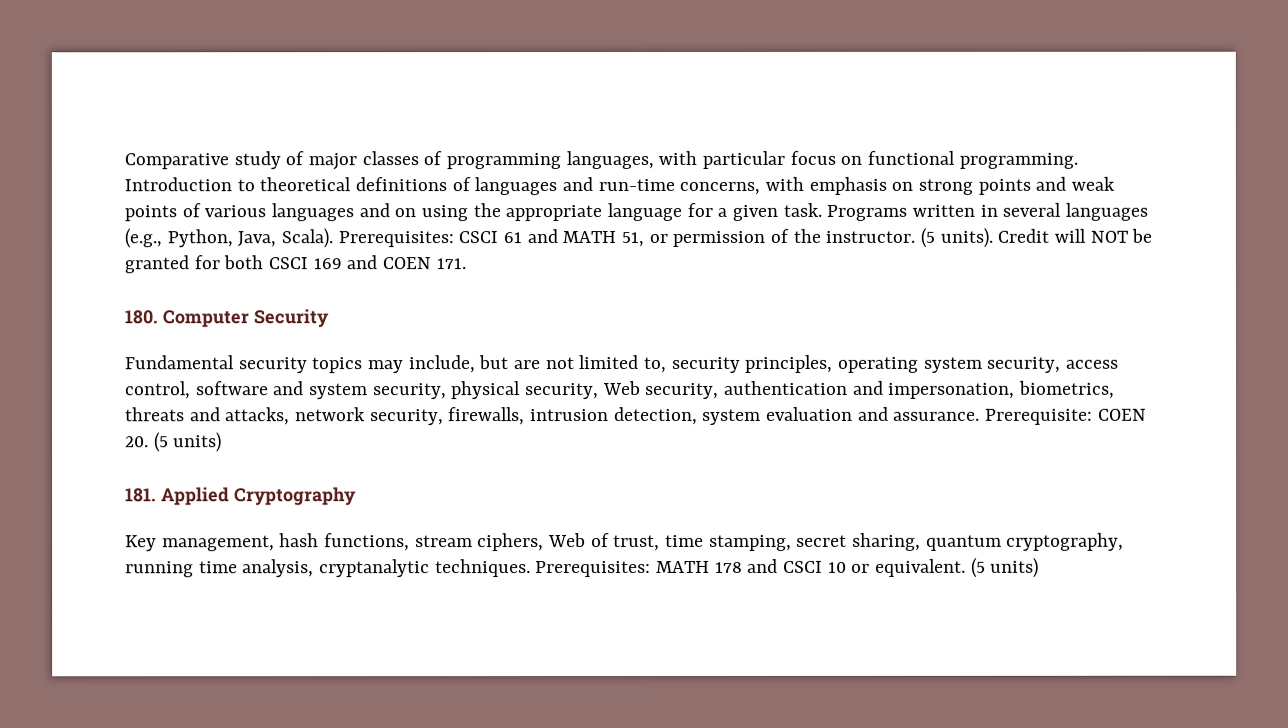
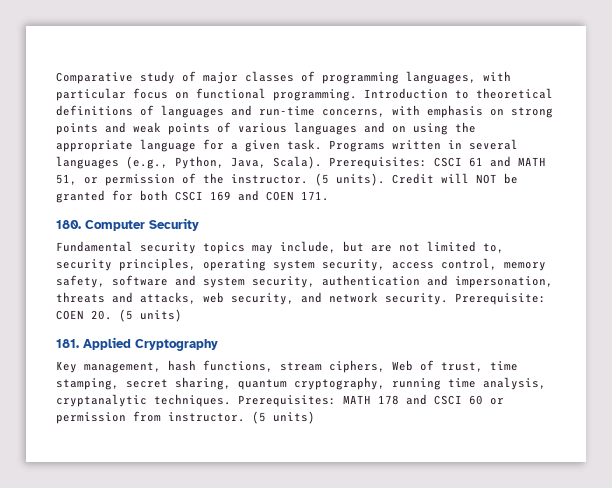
(191, 390) none -> [504,262,546,271] [56,275,105,288] memory safety,
[451,381,720,400] physical security, Web security, -> (315, 282) none
[1019,380,1116,399] biometrics, -> (553, 282) none
[295,406,981,426] network security, firewalls, intrusion detection, system evaluation and assurance. -> [203,292,448,305] web security, and network security.
[827,558,967,577] 10 or equivalent. -> [469,395,504,405] [56,411,245,424] 60 or permission from instructor.

